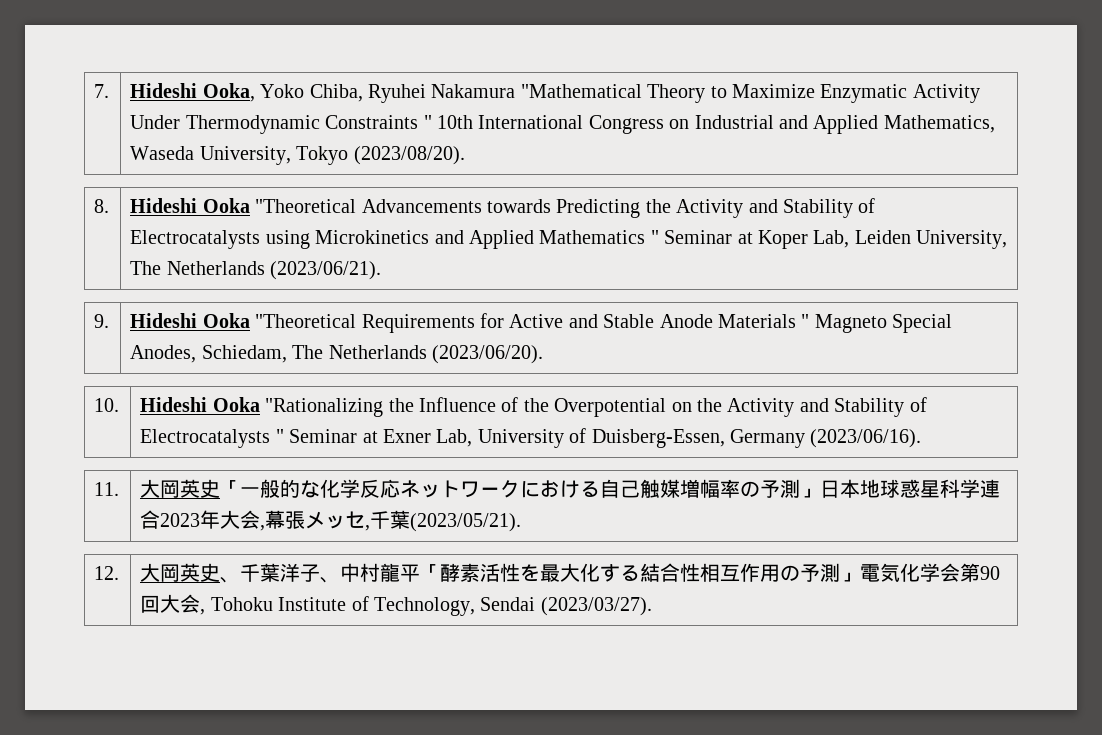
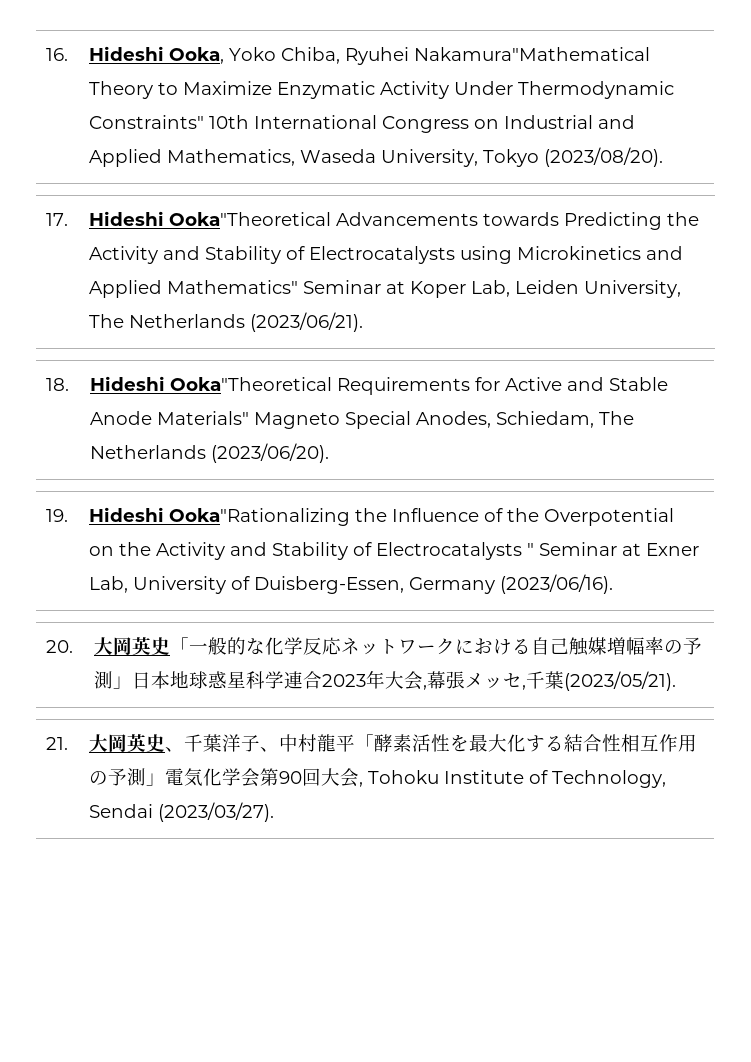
[94,84,110,98] 7. -> [46,48,69,61] 16.
[431,84,642,98] Nakamura "Mathematical -> [414,47,651,61] Nakamura"Mathematical
[325,115,432,129] Constraints " -> [89,115,205,129] Constraints"
[94,199,110,213] [130,198,357,213] 8. | Hideshi Ooka "Theoretical -> [46,213,69,226] [89,211,332,226] 17. | Hideshi Ooka"Theoretical
[539,230,659,244] Mathematics " -> [167,280,299,294] Mathematics"
[94,314,110,328] [130,313,357,328] 9. | Hideshi Ooka "Theoretical -> [46,378,70,391] [90,376,333,391] 18. | Hideshi Ooka"Theoretical
[718,314,810,328] Materials " -> [157,411,250,425] Materials"
[94,398,120,412] [140,397,384,417] 10. | Hideshi Ooka "Rationalizing -> [46,509,69,522] [89,507,351,526] 19. | Hideshi Ooka"Rationalizing
[94,482,120,496] 11. -> [46,640,74,653] 20.
[94,566,120,580] 12. -> [46,737,69,750] 21.

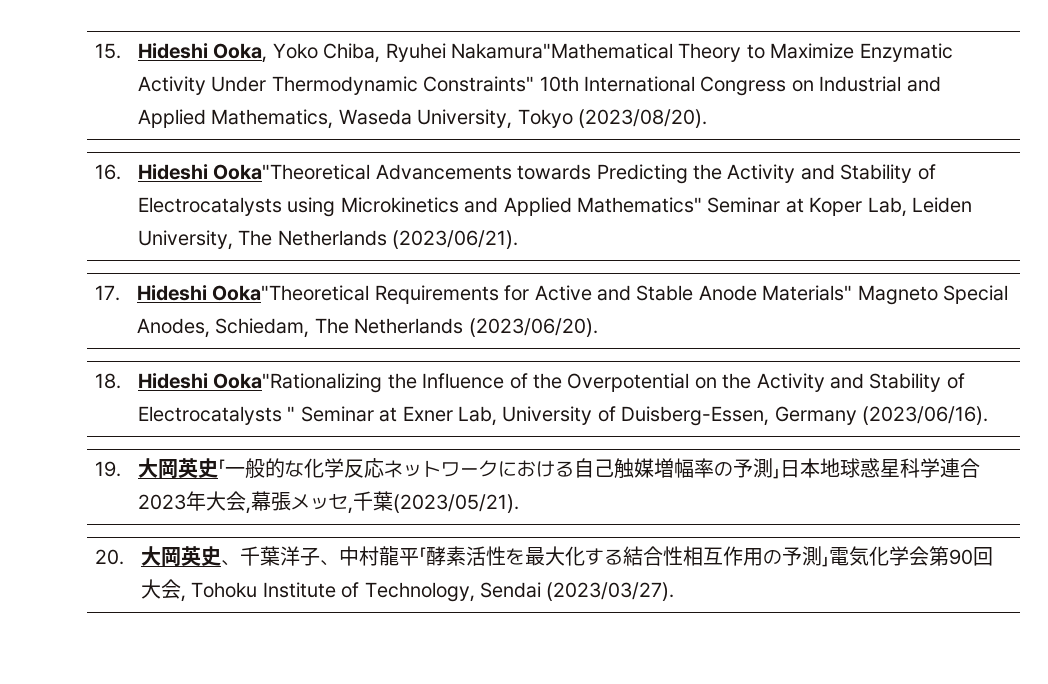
[46,48,69,61] 16. -> [95,43,122,59] 15.
[46,213,69,226] 17. -> [95,164,122,180] 16.
[46,378,70,391] 18. -> [95,285,121,301] 17.
[46,509,69,522] 19. -> [95,373,122,389] 18.
[46,640,74,653] 20. -> [95,461,122,477] 19.
[46,737,69,750] 21. -> [95,549,125,565] 20.

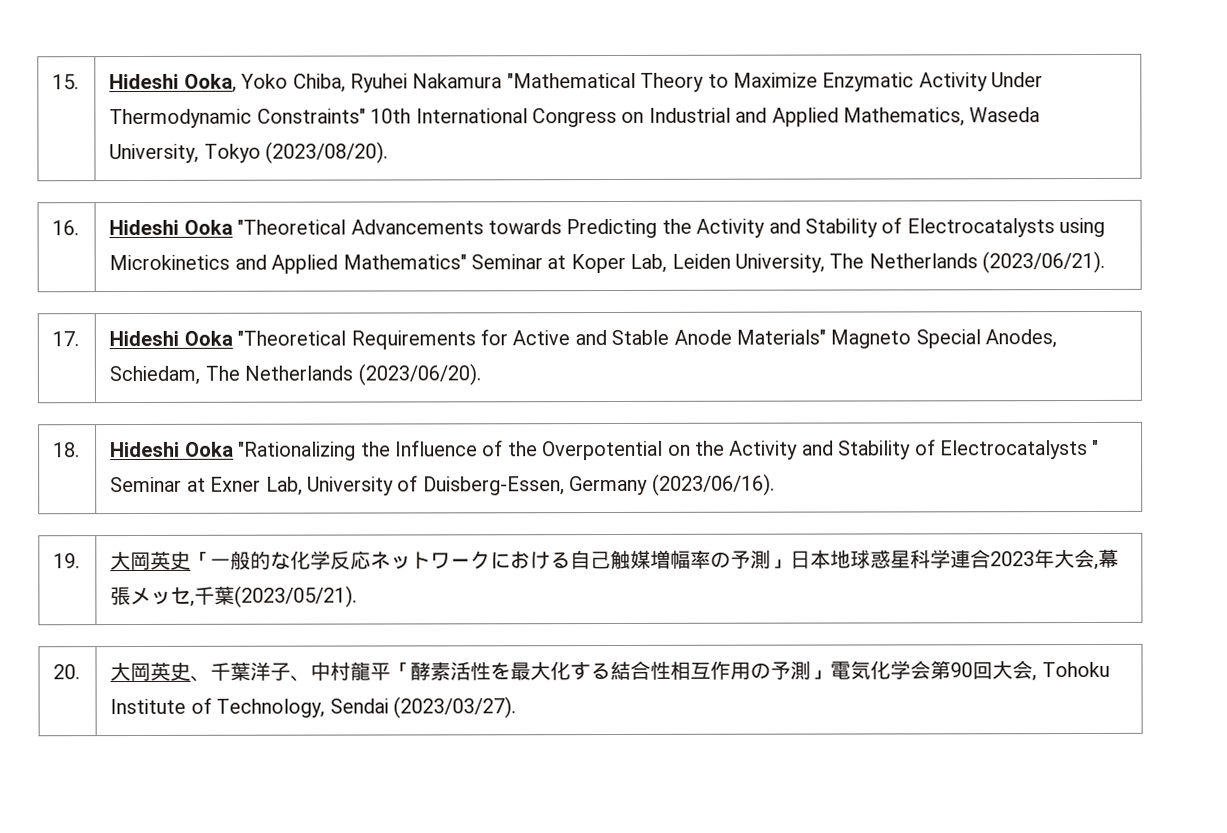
[451,43,674,59] Nakamura"Mathematical -> [412,72,636,89] Nakamura "Mathematical
[213,164,371,180] Ooka"Theoretical -> [183,219,347,235] Ooka "Theoretical
[212,285,370,301] Ooka"Theoretical -> [183,330,347,346] Ooka "Theoretical
[213,373,383,393] Ooka"Rationalizing -> [184,441,357,461] Ooka "Rationalizing

